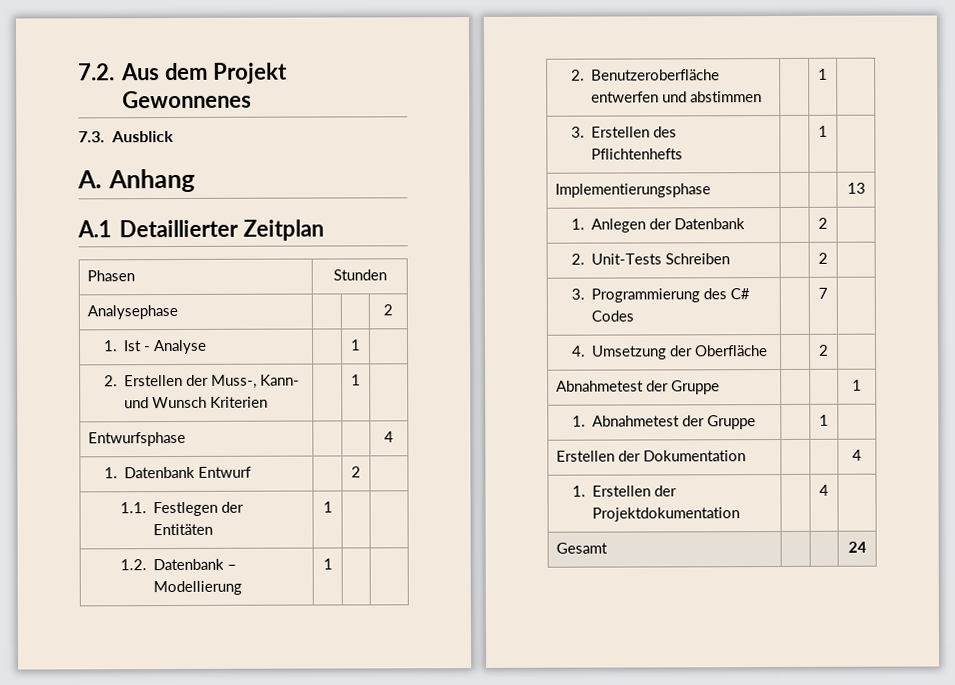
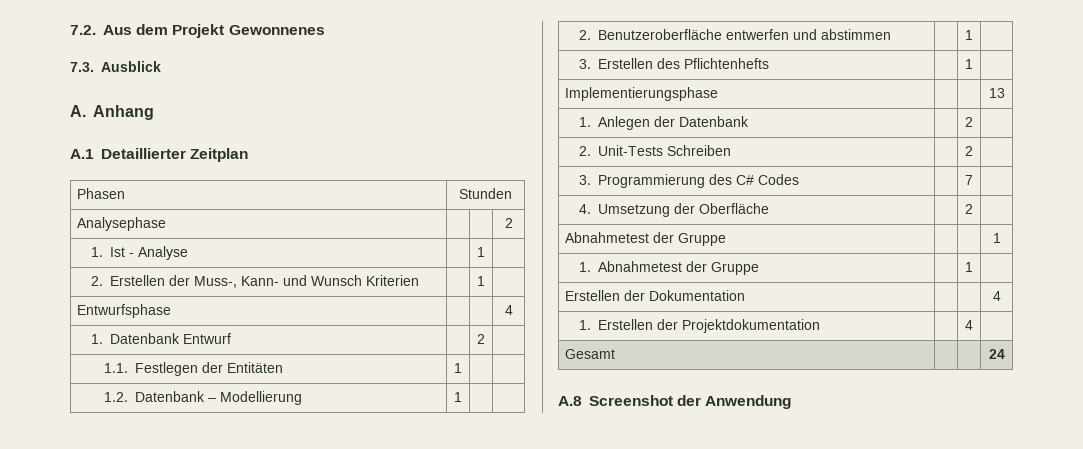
(867, 547) none -> [558,395,792,409] // A.8 Screenshot der Anwendung

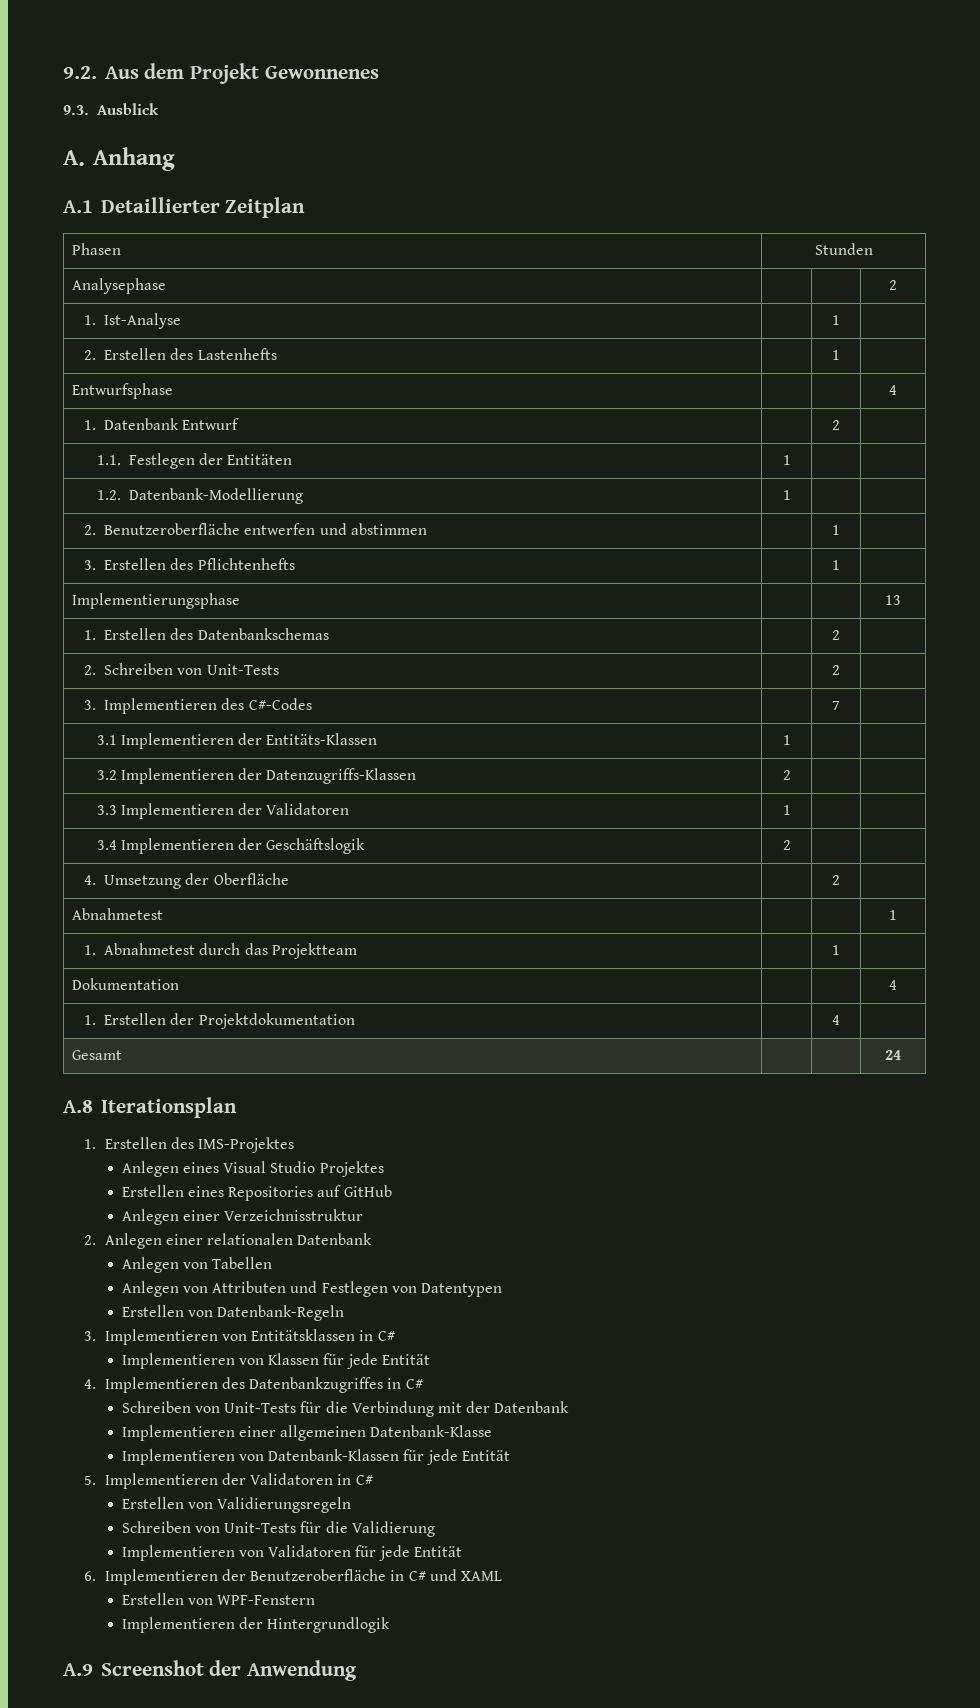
[70,25,96,35] 7.2. -> [63,66,97,79] 9.2.
[70,62,94,72] 7.3. -> [63,105,89,115] 9.3.
[109,246,188,260] Ist - Analyse -> [104,313,182,329] Ist-Analyse
[168,275,419,288] der Muss-, Kann- und Wunsch Kriterien -> [170,348,277,360] des Lastenhefts
[135,391,303,405] Datenbank – Modellierung -> [128,488,303,504] Datenbank-Modellierung
[597,116,749,130] Anlegen der Datenbank -> [104,628,329,640] Erstellen des Datenbankschemas
[597,145,731,156] Unit-Tests Schreiben -> [104,663,279,675] Schreiben von Unit-Tests
[597,174,799,188] [965,175,973,185] Programmierung des C# Codes | | 7 -> [104,698,312,714] [832,701,840,710] [96,733,378,749] [782,735,791,745] [96,768,417,784] [782,770,791,780] [96,803,350,819] [782,805,791,815] [96,838,366,854] [782,840,791,850] Implementieren des C#-Codes | | 7 | // 3.1 Implementieren der Entitäts-Klassen | 1 | | // 3.2 Implementieren der Datenzugriffs-Klassen | 2 | | // 3.3 Implementieren der Validatoren | 1 | | // 3.4 Implementieren der Geschäftslogik | 2 |
[652,232,726,246] der Gruppe -> (163, 914) none
[685,261,759,275] [965,262,973,272] [564,290,645,301] der Gruppe | | 1 | // Erstellen der -> [199,943,357,959] [832,945,840,955] durch das Projektteam | | 1 | //
(582, 401) none -> [100,1097,237,1118] [83,1137,295,1153] [121,1161,384,1177] [121,1185,392,1201] [121,1209,364,1225] [83,1233,373,1249] [121,1257,273,1273] [121,1281,502,1297] [121,1305,345,1321] [83,1329,395,1345] [121,1353,430,1369] [83,1377,423,1393] [121,1401,570,1417] [121,1425,493,1441] [121,1449,510,1465] [83,1473,373,1489] [121,1497,352,1513] [121,1521,435,1537] [121,1545,462,1561] [83,1569,502,1585] [121,1593,316,1605] [121,1617,391,1633] [63,1663,93,1676] Iterationsplan // 1. Erstellen des IMS-Projektes // Anlegen eines Visual Studio Projektes // Erstellen eines Repositories auf GitHub // Anlegen einer Verzeichnisstruktur // 2. Anlegen einer relationalen Datenbank // Anlegen von Tabellen // Anlegen von Attributen und Festlegen von Datentypen // Erstellen von Datenbank-Regeln // 3. Implementieren von Entitätsklassen in C# // Implementieren von Klassen für jede Entität // 4. Implementieren des Datenbankzugriffes in C# // Schreiben von Unit-Tests für die Verbindung mit der Datenbank // Implementieren einer allgemeinen Datenbank-Klasse // Implementieren von Datenbank-Klassen für jede Entität // 5. Implementieren der Validatoren in C# // Erstellen von Validierungsregeln // Schreiben von Unit-Tests für die Validierung // Implementieren von Validatoren für jede Entität // 6. Implementieren der Benutzeroberfläche in C# und XAML // Erstellen von WPF-Fenstern // Implementieren der Hintergrundlogik // A.9

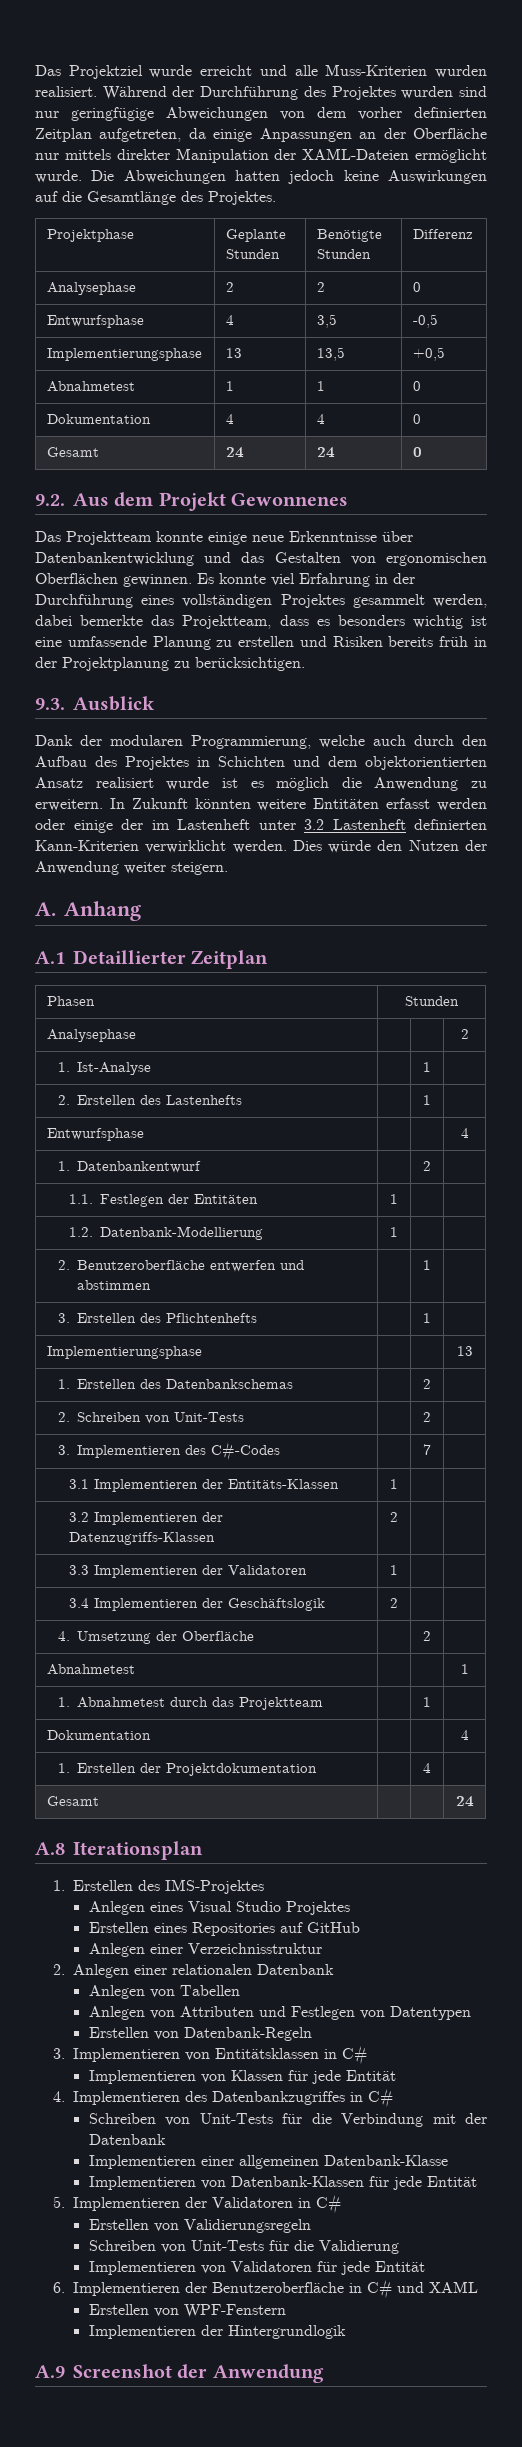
(63, 72) none -> [35,64,488,79] [35,86,488,100] [35,107,487,121] [35,128,487,142] [35,148,487,163] [35,170,487,184] [35,191,276,205] [46,229,134,242] [225,229,286,242] [225,249,280,259] [316,229,382,242] [316,249,371,259] [412,229,473,239] [46,282,136,295] [225,282,234,292] [316,282,325,292] [412,282,421,292] [46,315,144,328] [225,315,234,325] [316,314,337,328] [412,314,438,328] [46,348,202,361] [225,348,242,358] [316,347,345,361] [412,347,445,361] [46,381,135,392] [225,381,234,391] [316,381,325,391] [412,381,421,391] [46,414,151,424] [225,414,234,424] [316,414,325,424] [412,414,421,424] [46,447,99,457] [225,447,244,458] [316,447,335,458] [412,447,422,457] Das Projektziel wurde erreicht und alle Muss-Kriterien wurden realisiert. Während der Durchführung des Projektes wurden sind nur geringfügige Abweichungen von dem vorher definierten Zeitplan aufgetreten, da einige Anpassungen an der Oberfläche nur mittels direkter Manipulation der XAML-Dateien ermöglicht wurde. Die Abweichungen hatten jedoch keine Auswirkungen auf die Gesamtlänge des Projektes. // Projektphase | Geplante Stunden | Benötigte Stunden | Differenz // Analysephase | 2 | 2 | 0 // Entwurfsphase | 4 | 3,5 | -0,5 // Implementierungsphase | 13 | 13,5 | +0,5 // Abnahmetest | 1 | 1 | 0 // Dokumentation | 4 | 4 | 0 // Gesamt | 24 | 24 | 0 //
[63,103,159,115] 9.3. Ausblick -> [35,531,413,545] [35,552,487,566] [35,573,415,587] [35,594,487,608] [35,615,487,629] [35,636,487,650] [35,657,305,671] [35,696,155,711] [35,735,487,749] [35,756,487,770] [35,777,487,791] [35,798,487,811] [35,819,487,833] [35,840,487,853] [35,861,228,875] Das Projektteam konnte einige neue Erkenntnisse über Datenbankentwicklung und das Gestalten von ergonomischen Oberflächen gewinnen. Es konnte viel Erfahrung in der Durchführung eines vollständigen Projektes gesammelt werden, dabei bemerkte das Projektteam, dass es besonders wichtig ist eine umfassende Planung zu erstellen und Risiken bereits früh in der Projektplanung zu berücksichtigen. // 9.3. Ausblick // Dank der modularen Programmierung, welche auch durch den Aufbau des Projektes in Schichten und dem objektorientierten Ansatz realisiert wurde ist es möglich die Anwendung zu erweitern. In Zukunft könnten weitere Entitäten erfasst werden oder einige der im Lastenheft unter 3.2 Lastenheft definierten Kann-Kriterien verwirklicht werden. Dies würde den Nutzen der Anwendung weiter steigern.
[104,418,240,430] Datenbank Entwurf -> [77,1161,202,1173] Datenbankentwurf

